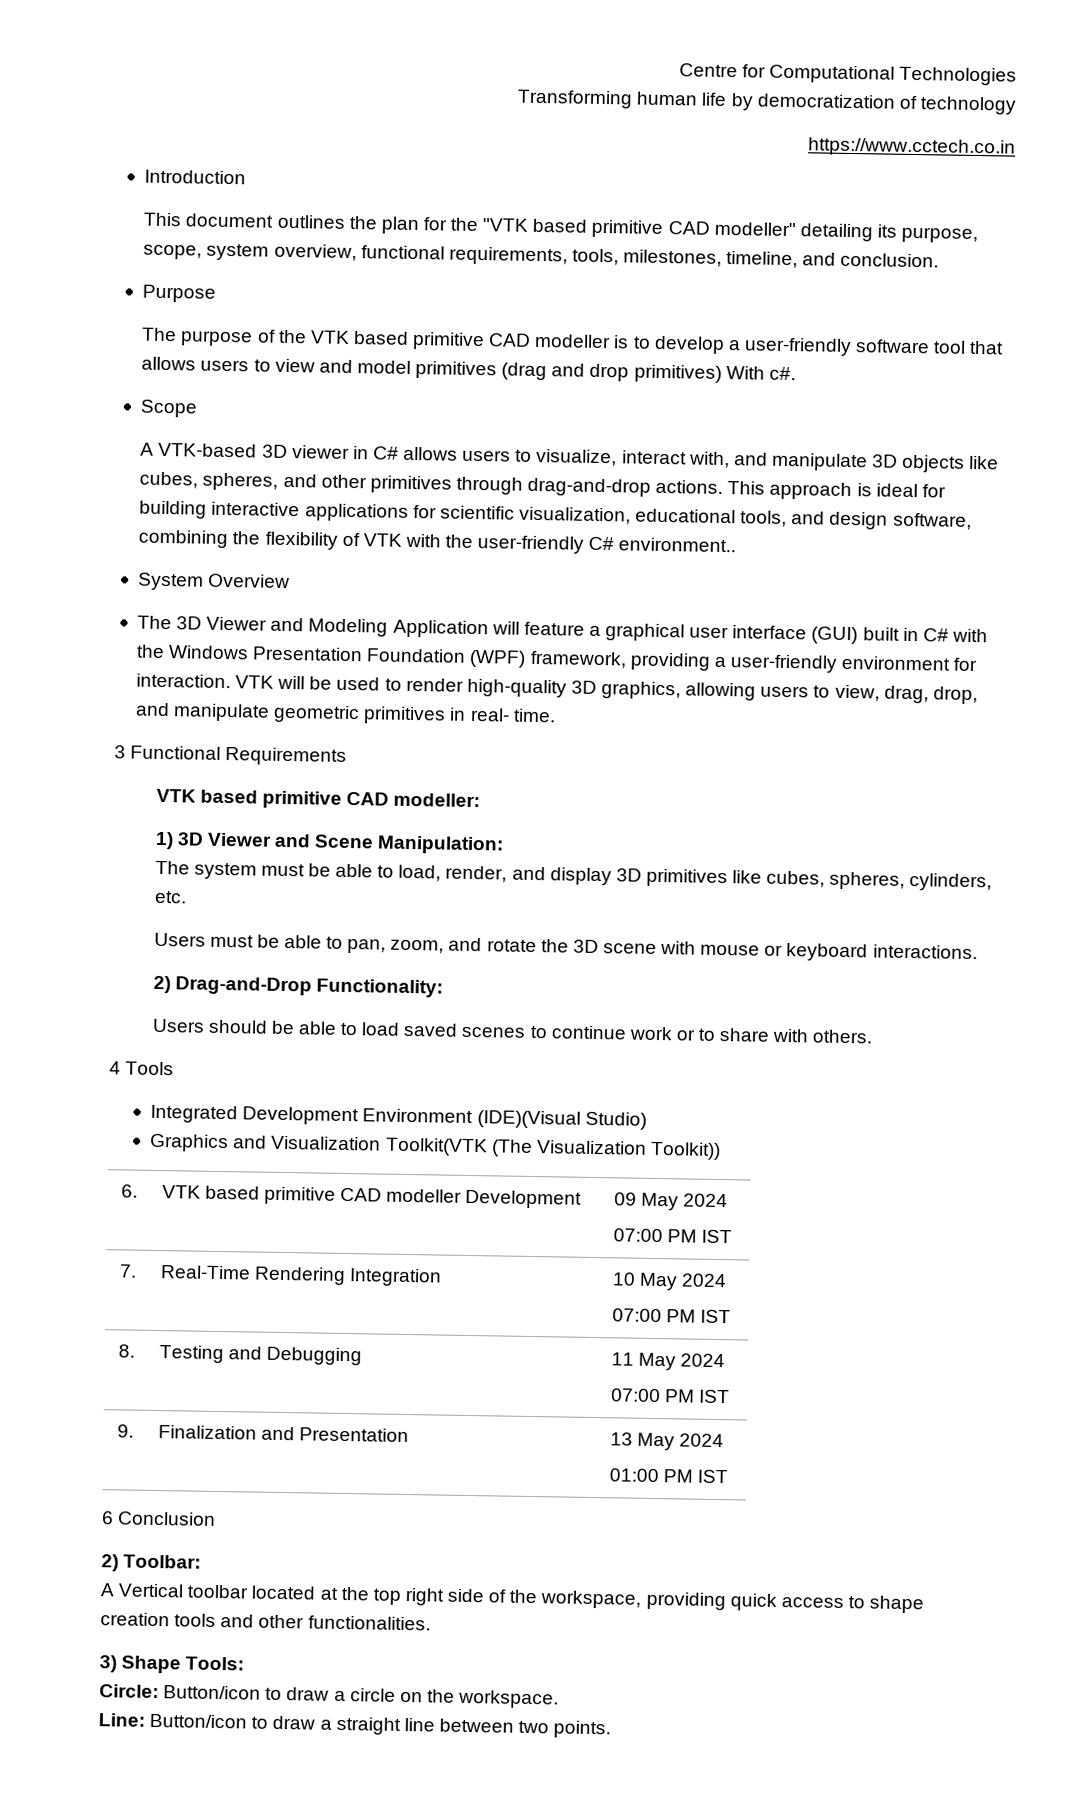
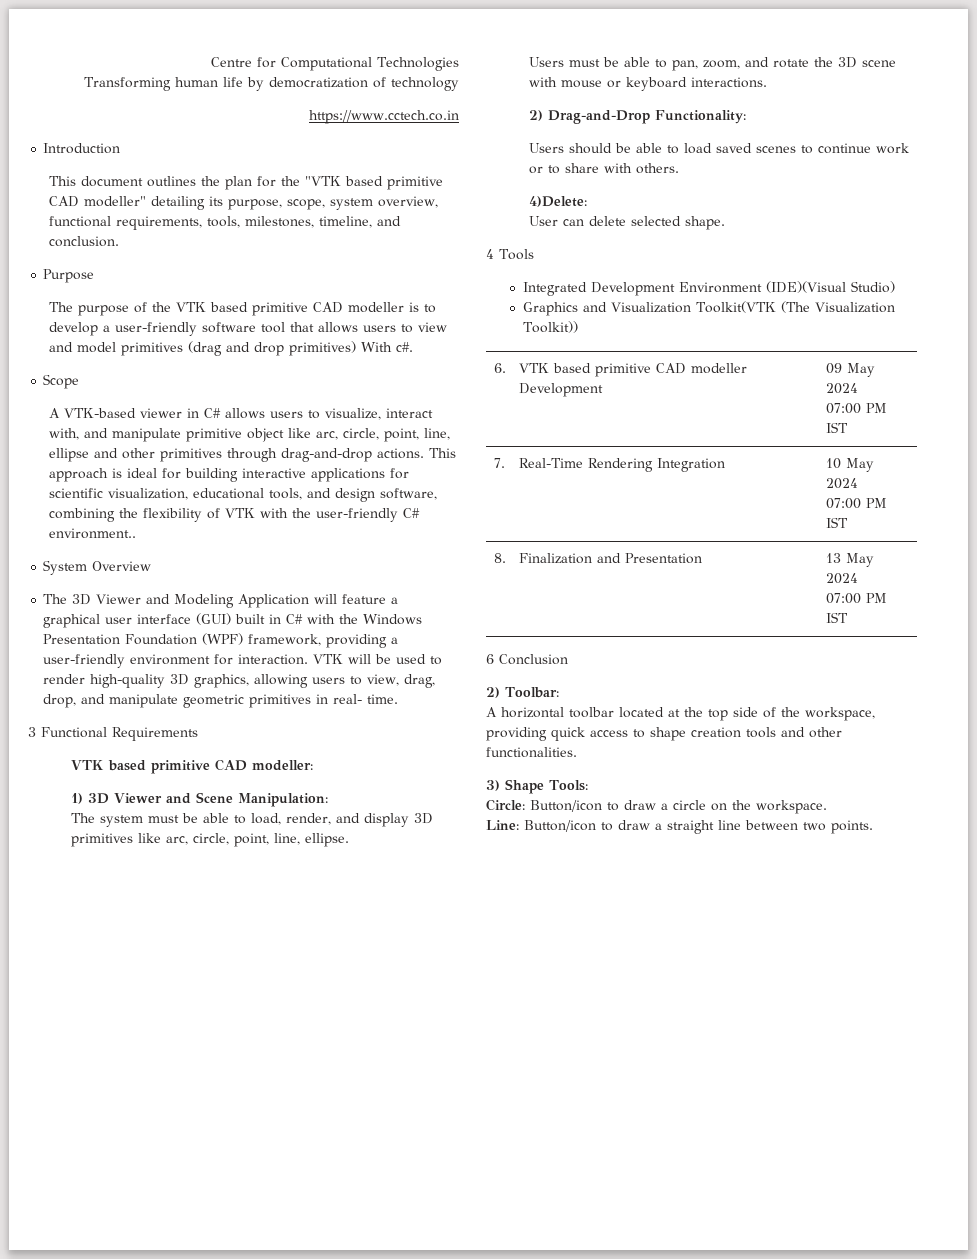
[261,444,288,458] 3D -> (137, 413) none
[872,454,1000,473] [139,471,279,491] 3D objects like cubes, spheres, -> [186,428,451,442] [49,448,90,462] primitive object like arc, circle, point, line, ellipse
[766,870,993,892] [153,890,187,904] cubes, spheres, cylinders, etc. -> [165,833,349,847] arc, circle, point, line, ellipse.
(874, 1036) none -> [528,196,587,207] [528,216,725,230] // 4)Delete: // User can delete selected shape.
[158,1345,362,1366] [610,1352,725,1371] [610,1388,730,1404] [116,1424,134,1438] | Testing and Debugging | 11 May 2024 // 07:00 PM IST // 9. -> (506, 558) none
[608,1468,659,1483] 01:00 -> [825,593,861,604] 07:00
[118,1583,185,1598] Vertical -> [501,707,564,718] horizontal
[404,1588,444,1606] right -> (728, 715) none

